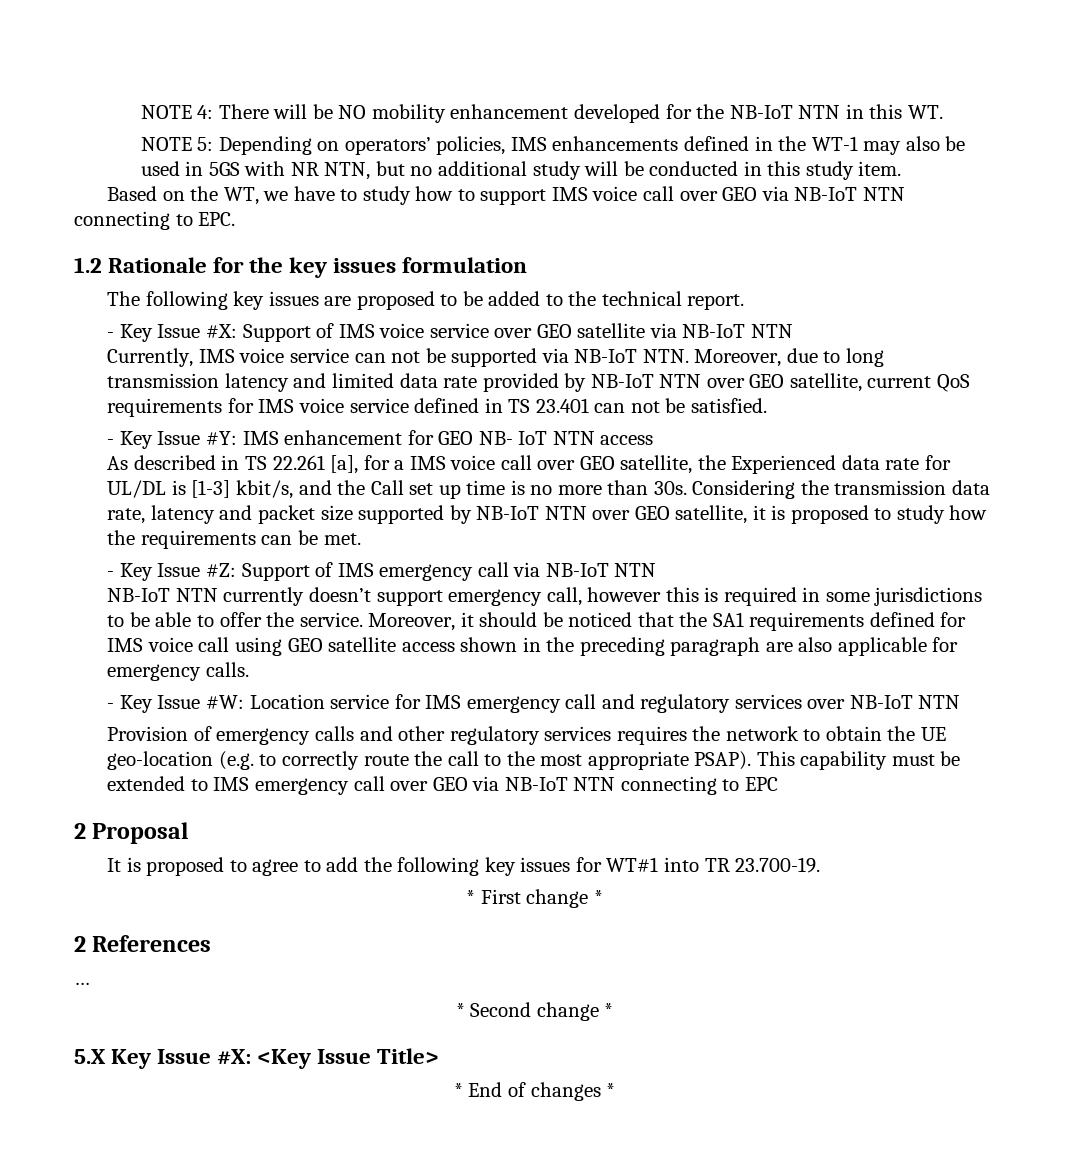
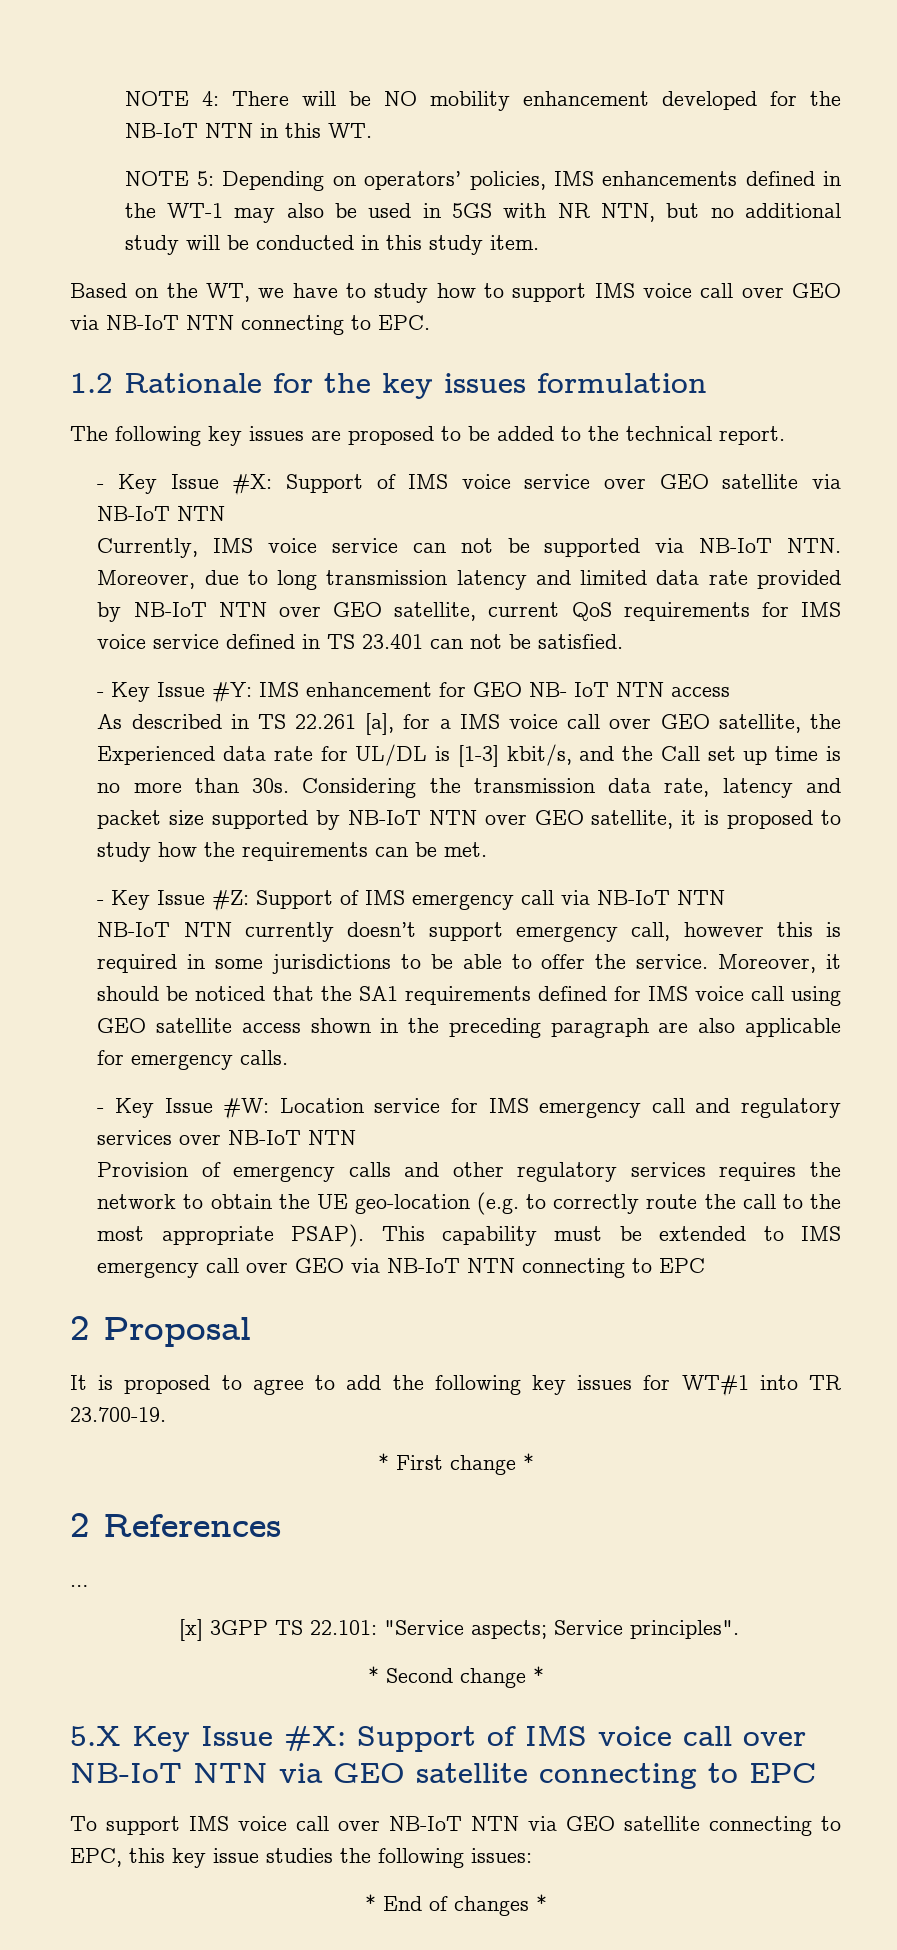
(90, 983) none -> [179,1619,740,1641] // [x] 3GPP TS 22.101: "Service aspects; Service principles".
[257,1048,440,1069] <Key Issue Title> -> [357,1726,806,1752] [70,1763,816,1789] [70,1816,841,1836] [70,1848,532,1868] Support of IMS voice call over NB-IoT NTN via GEO satellite connecting to EPC // To support IMS voice call over NB-IoT NTN via GEO satellite connecting to EPC, this key issue studies the following issues:

